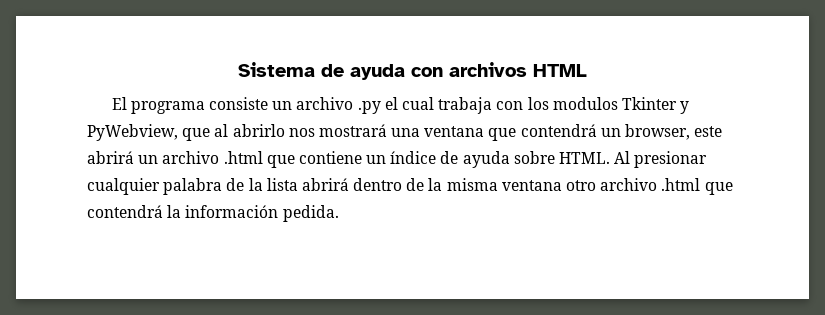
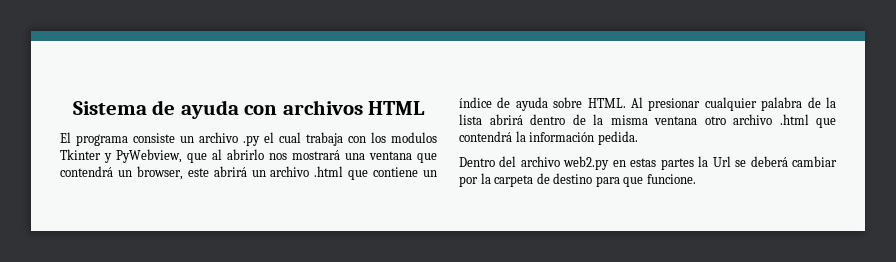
(339, 213) none -> [459,156,837,170] [459,173,696,187] // Dentro del archivo web2.py en estas partes la Url se deberá cambiar por la carpeta de destino para que funcione.

